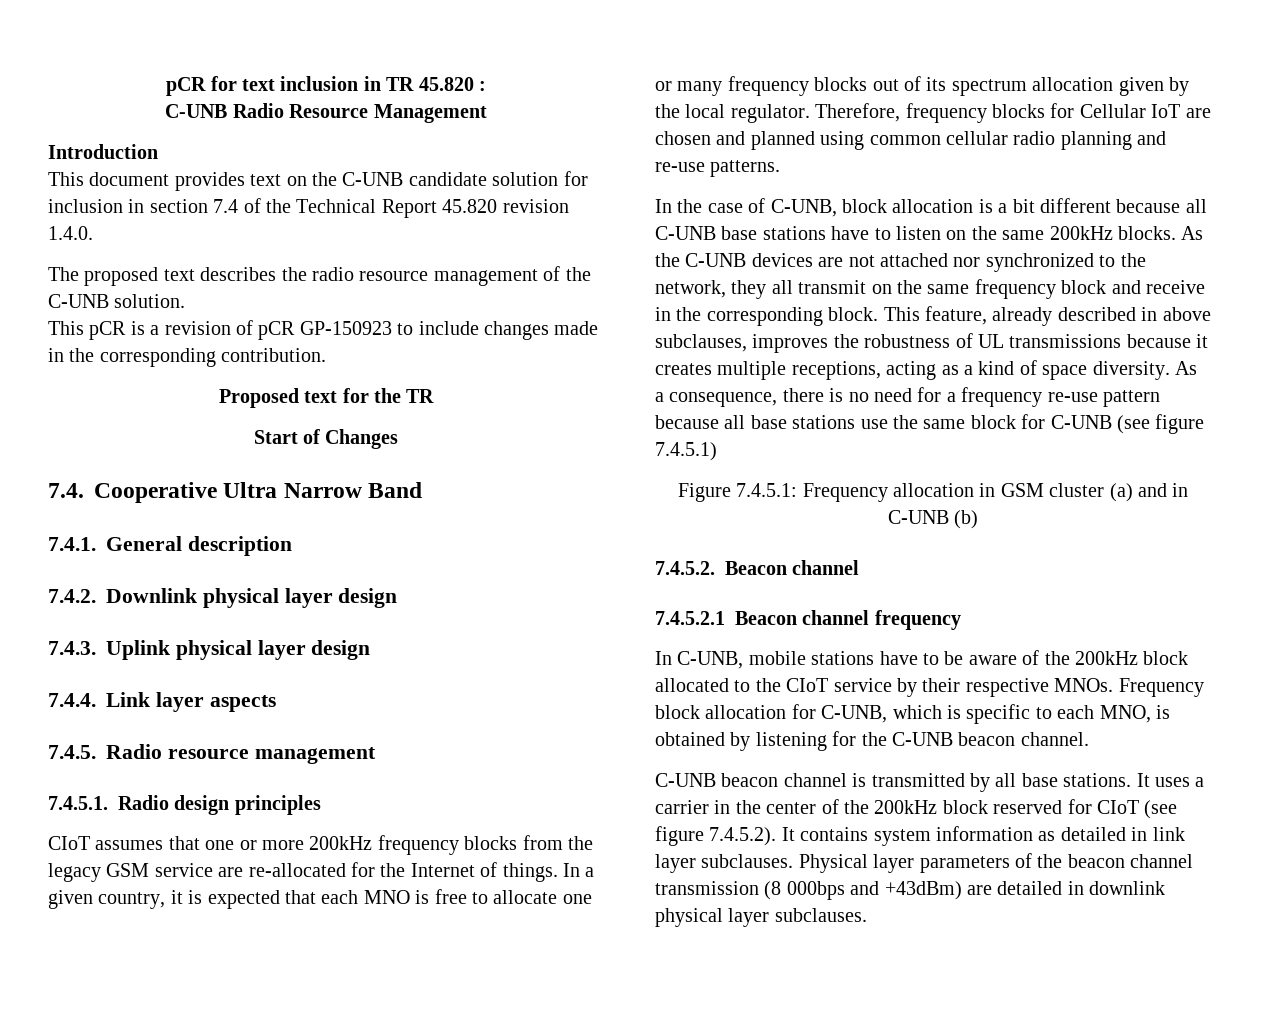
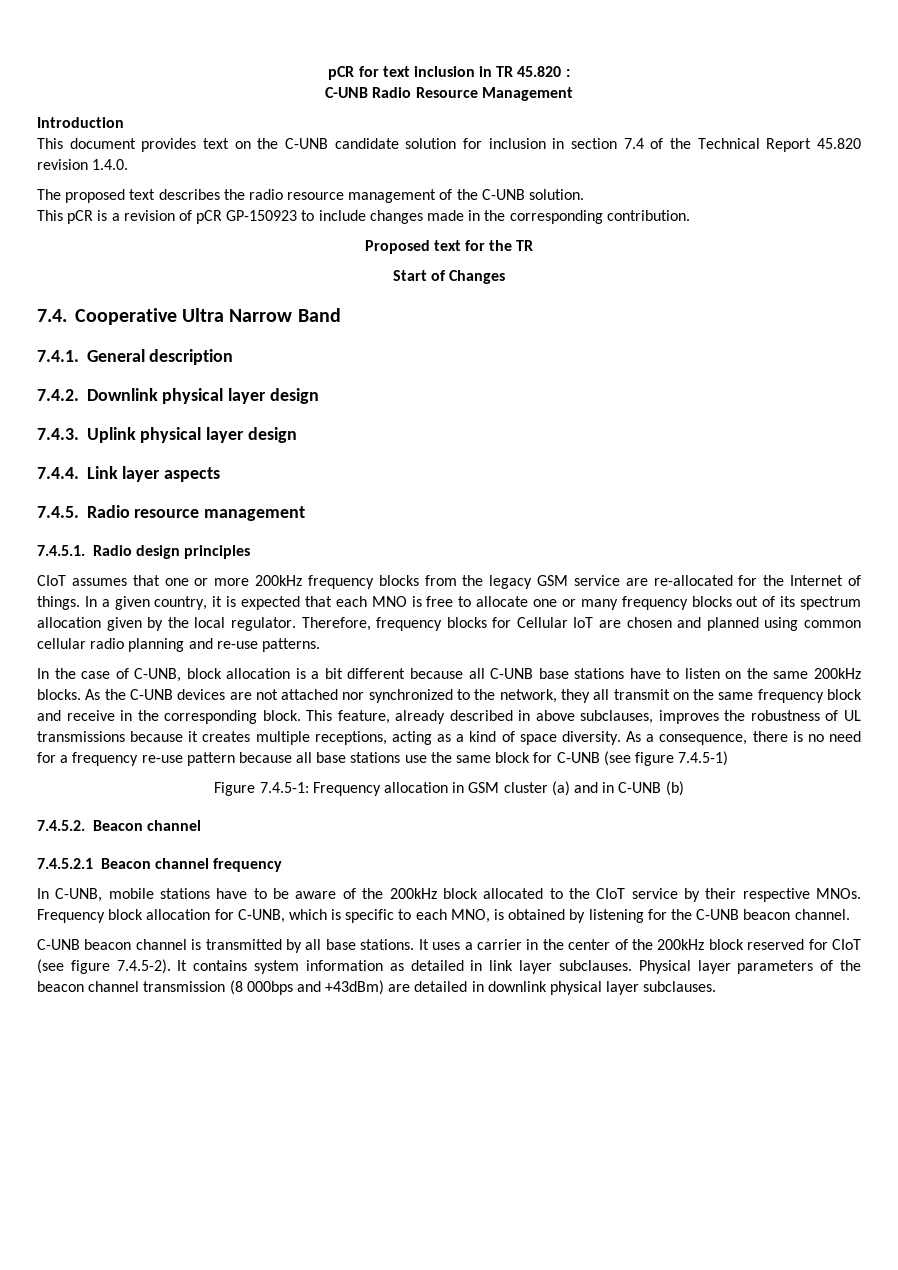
[655,442,717,461] 7.4.5.1) -> [678,751,729,766] 7.4.5-1)
[736,483,798,497] 7.4.5.1: -> [259,782,309,793] 7.4.5-1:
[709,827,777,846] 7.4.5.2). -> [116,959,171,974] 7.4.5-2).

